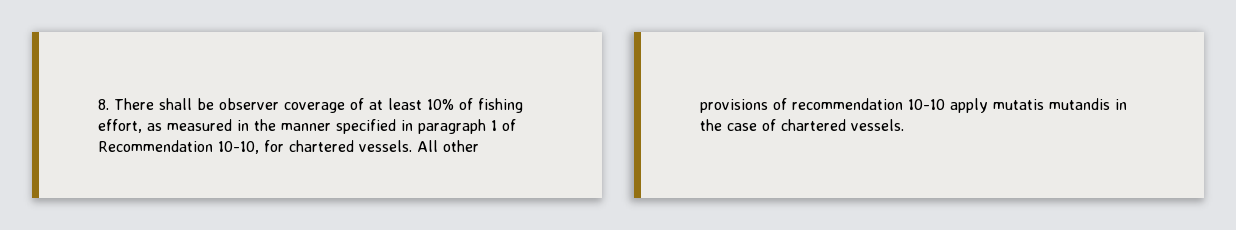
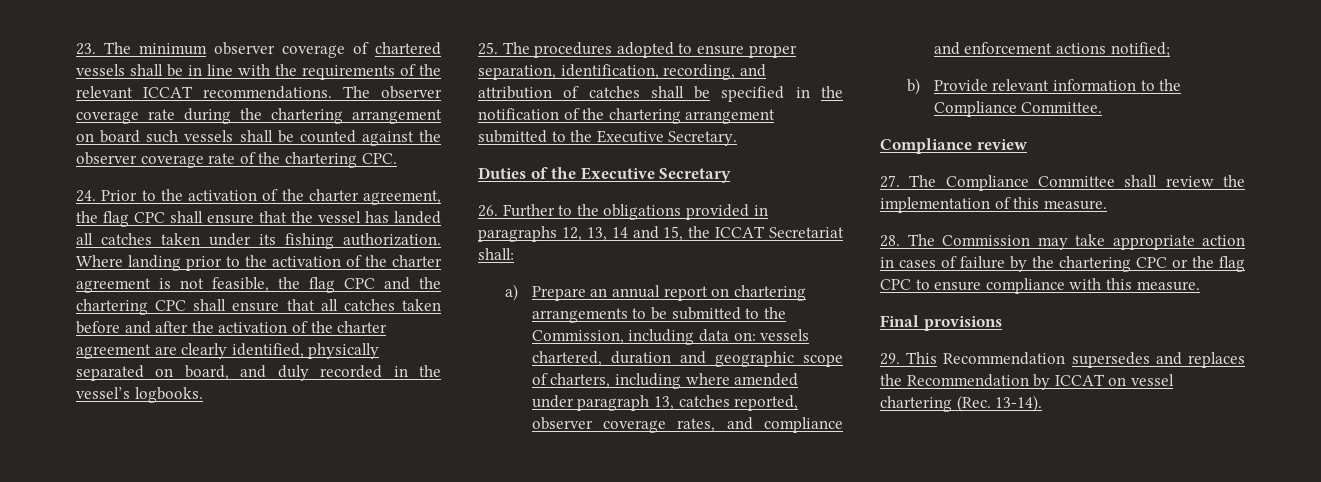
[98,98,523,113] [98,119,516,134] [98,140,479,154] [700,98,1127,113] [700,119,904,131] 8. There shall be observer coverage of at least 10% of fishing effort, as measured in the manner specified in paragraph 1 of Recommendation 10-10, for chartered vessels. All other provisions of recommendation 10-10 apply mutatis mutandis in the case of chartered vessels. -> [76,42,441,58] [76,64,441,80] [76,86,442,99] [76,108,442,124] [76,130,441,146] [76,152,397,168] [76,189,441,205] [76,211,441,227] [76,233,441,249] [76,255,442,271] [76,277,441,293] [76,299,441,315] [76,321,388,334] [76,343,380,359] [76,365,441,381] [76,387,203,403] [478,42,797,58] [478,64,766,80] [478,86,843,102] [478,108,776,124] [478,130,738,146] [478,167,732,183] [478,204,768,220] [478,226,844,242] [478,248,514,260] [504,284,806,301] [531,307,786,323] [531,329,810,345] [531,351,843,367] [531,373,799,389] [531,395,799,411] [531,417,843,433] [933,42,1170,57] [906,78,1182,95] [933,101,1103,117] [880,138,1028,154] [880,175,1245,191] [880,197,1107,213] [880,234,1245,250] [880,256,1245,272] [880,278,1200,294] [880,315,1002,331] [880,352,1245,368] [880,374,1174,390] [880,395,1043,412] 23. The minimum observer coverage of chartered vessels shall be in line with the requirements of the relevant ICCAT recommendations. The observer coverage rate during the chartering arrangement on board such vessels shall be counted against the observer coverage rate of the chartering CPC. // 24. Prior to the activation of the charter agreement, the flag CPC shall ensure that the vessel has landed all catches taken under its fishing authorization. Where landing prior to the activation of the charter agreement is not feasible, the flag CPC and the chartering CPC shall ensure that all catches taken before and after the activation of the charter agreement are clearly identified, physically separated on board, and duly recorded in the vessel’s logbooks. // 25. The procedures adopted to ensure proper separation, identification, recording, and attribution of catches shall be specified in the notification of the chartering arrangement submitted to the Executive Secretary. // Duties of the Executive Secretary // 26. Further to the obligations provided in paragraphs 12, 13, 14 and 15, the ICCAT Secretariat shall: // a) Prepare an annual report on chartering arrangements to be submitted to the Commission, including data on: vessels chartered, duration and geographic scope of charters, including where amended under paragraph 13, catches reported, observer coverage rates, and compliance and enforcement actions notified; // b) Provide relevant information to the Compliance Committee. // Compliance review // 27. The Compliance Committee shall review the implementation of this measure. // 28. The Commission may take appropriate action in cases of failure by the chartering CPC or the flag CPC to ensure compliance with this measure. // Final provisions // 29. This Recommendation supersedes and replaces the Recommendation by ICCAT on vessel chartering (Rec. 13-14).

